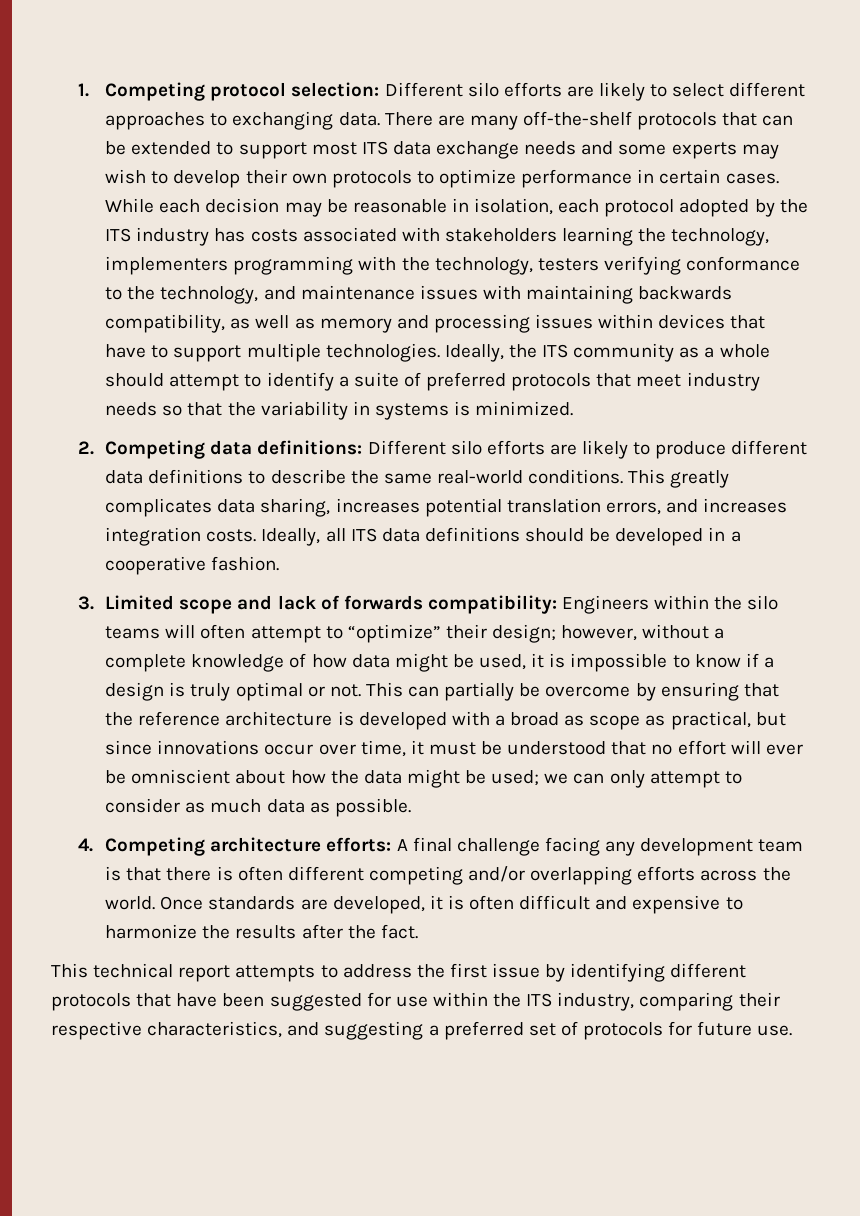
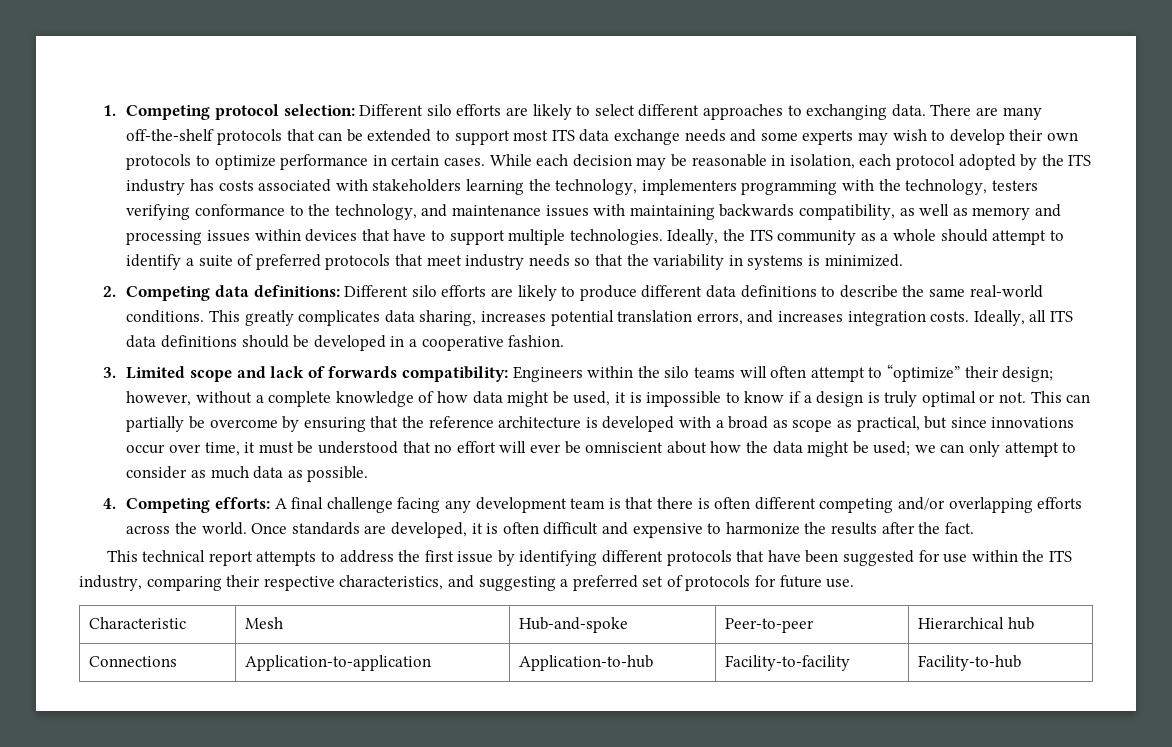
[210,837,322,852] architecture -> (211, 505) none
(793, 1030) none -> [89,617,187,629] [245,617,284,629] [519,617,629,633] [725,618,815,633] [918,617,1035,630] [89,656,178,667] [245,655,432,671] [519,655,654,671] [725,655,851,671] [918,655,1022,671] // Characteristic | Mesh | Hub-and-spoke | Peer-to-peer | Hierarchical hub // Connections | Application-to-application | Application-to-hub | Facility-to-facility | Facility-to-hub

